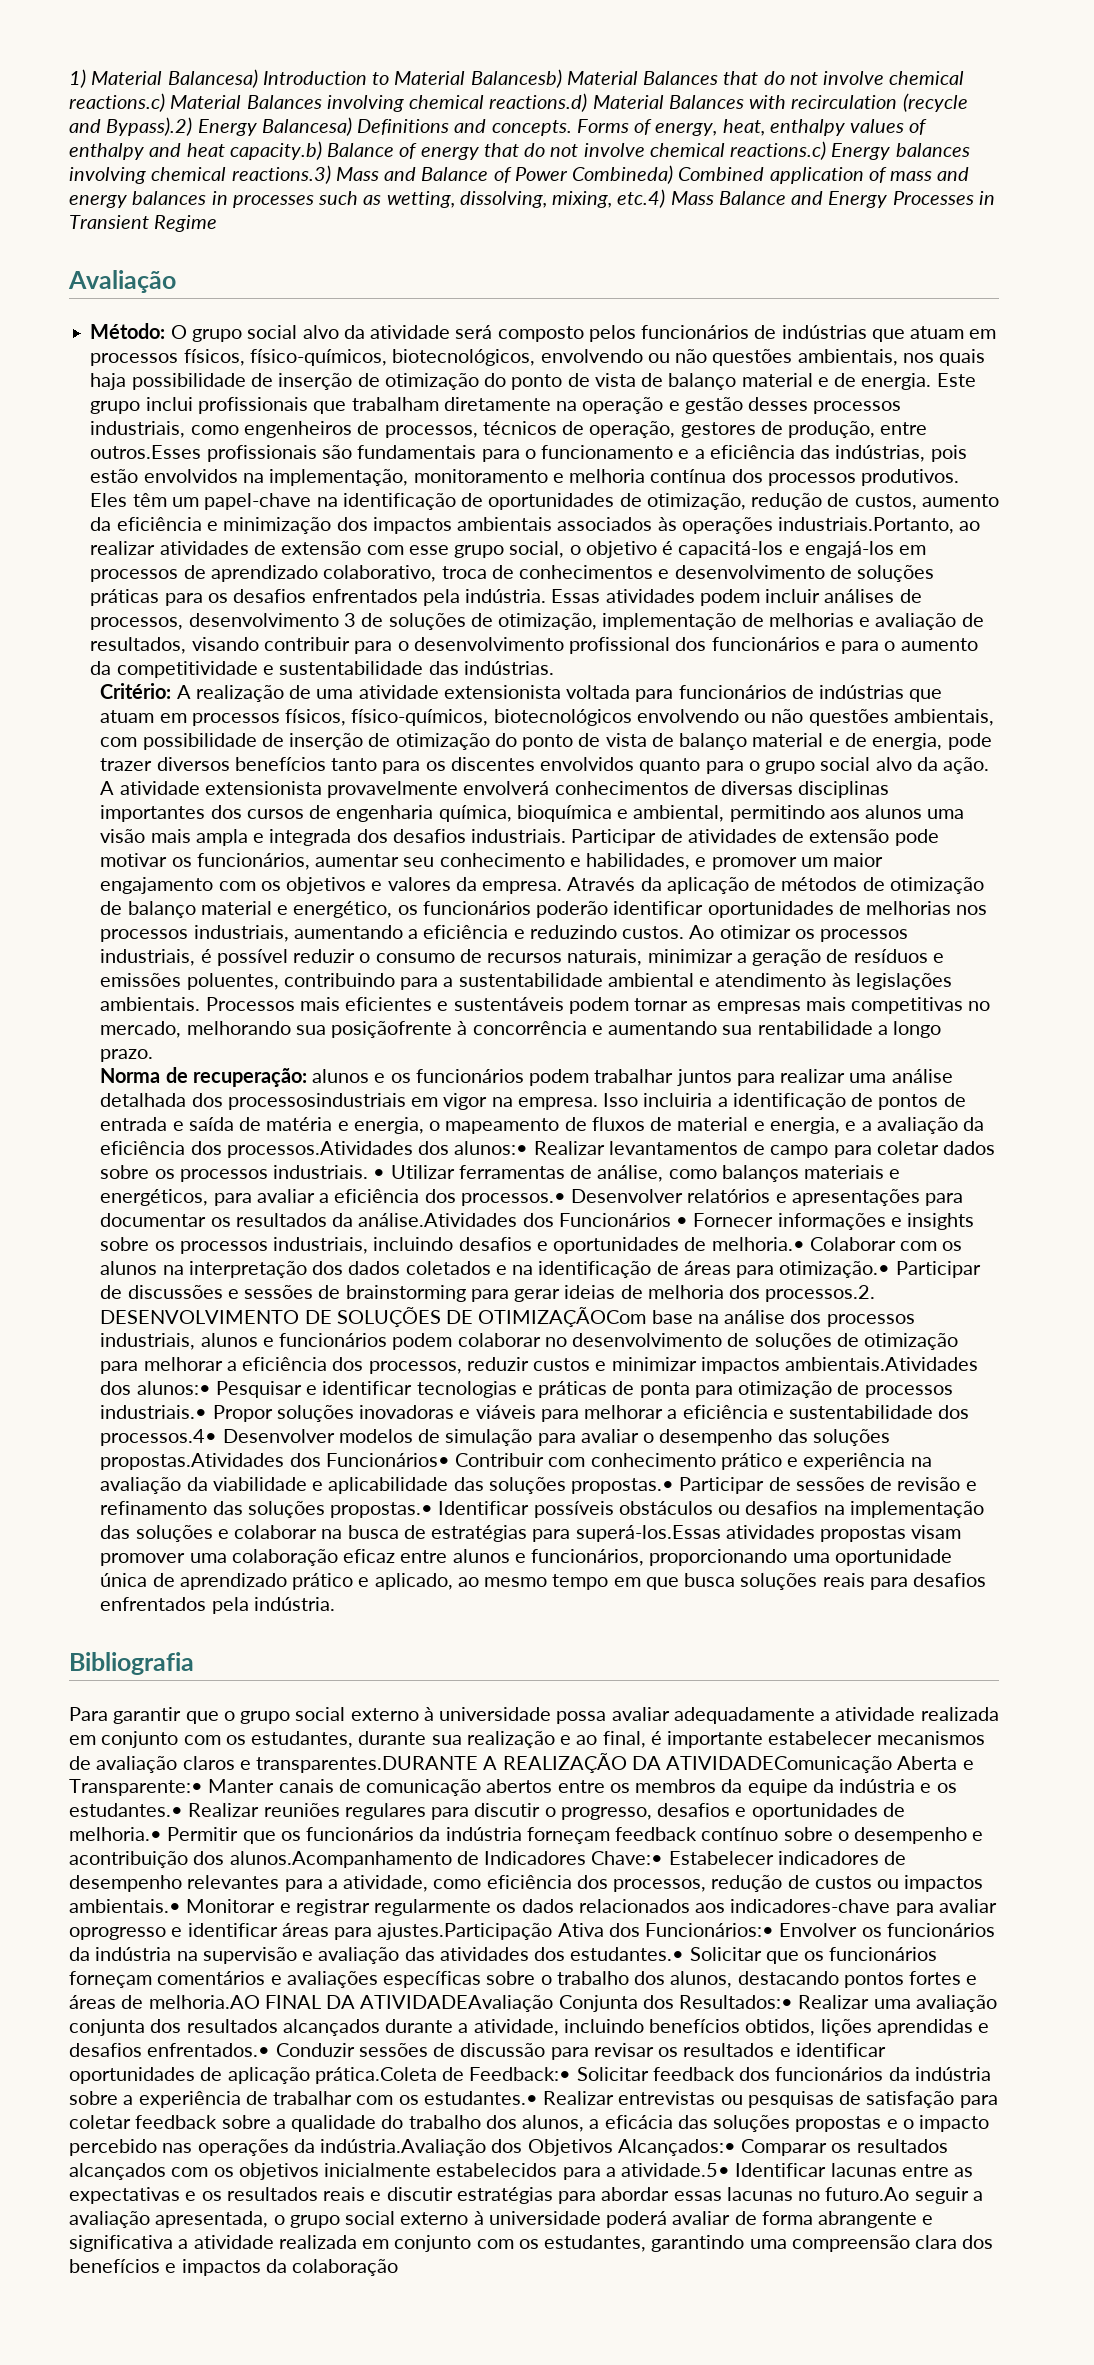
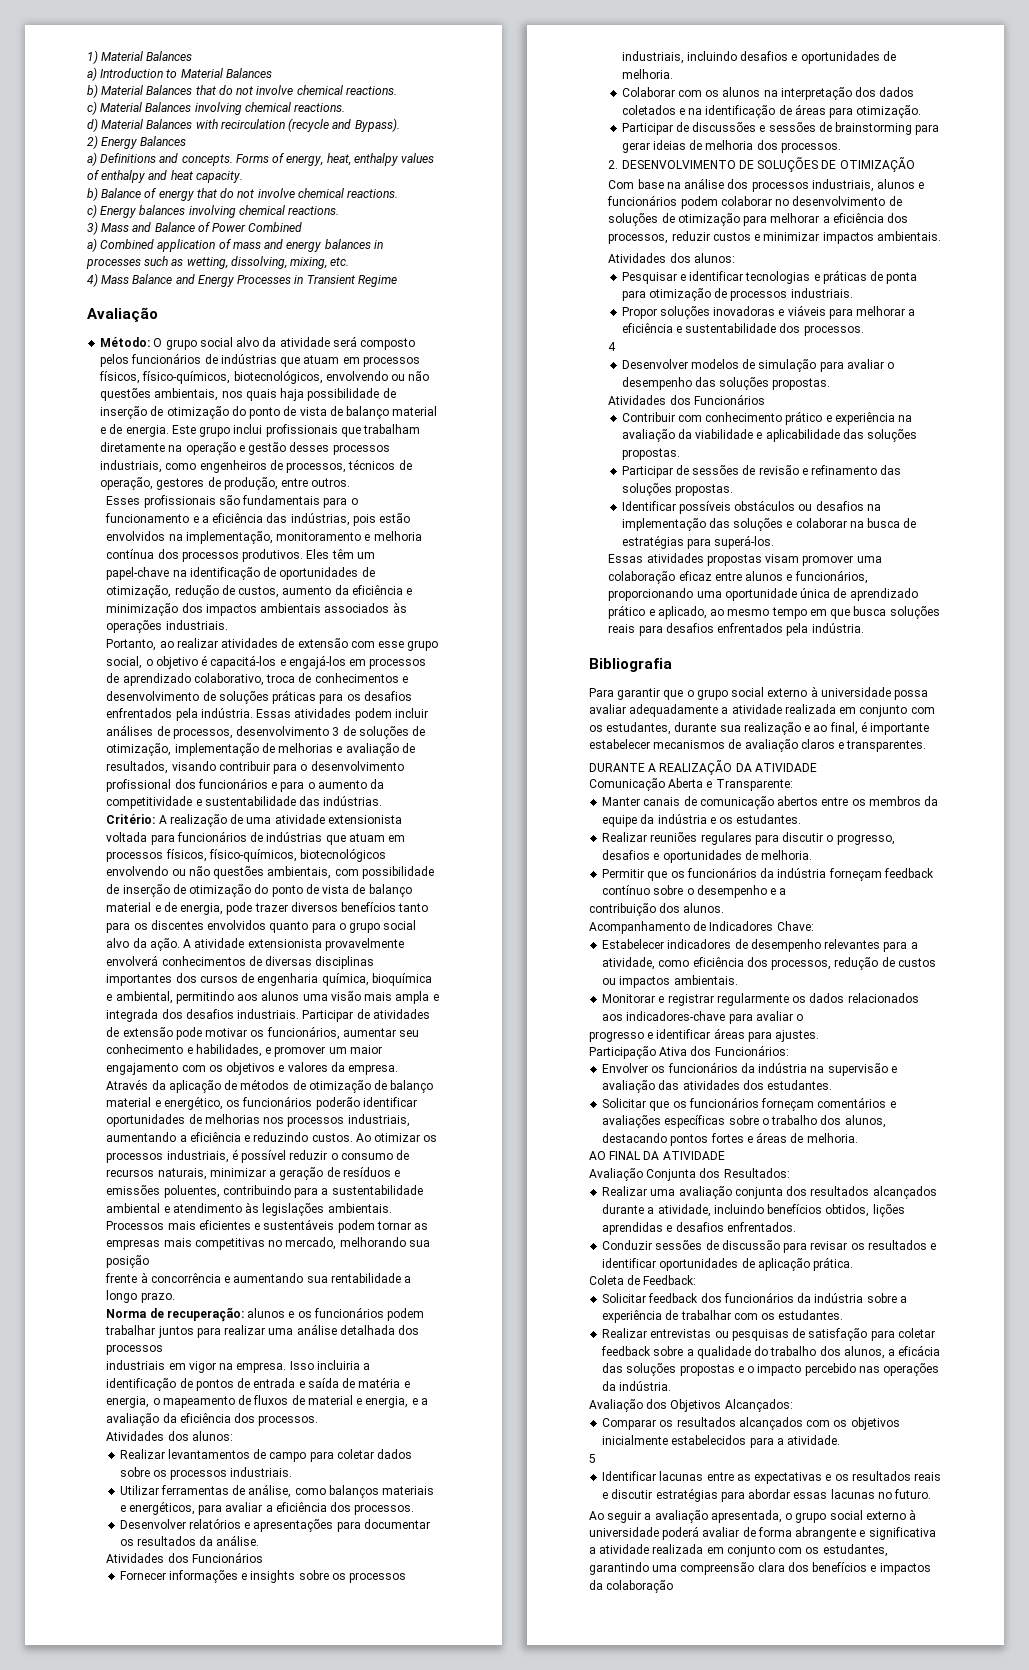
[167,69,258,88] Balancesa) -> [146,51,193,61] [87,67,97,81] Balances // a)
[470,69,562,88] Balancesb) -> [225,68,272,78] [87,84,98,98] Balances // b)
[69,93,165,112] reactions.c) -> [345,86,397,95] [87,101,97,115] reactions. // c)
[489,93,588,112] reactions.d) -> [294,103,346,112] [87,118,98,132] reactions. // d)
[106,117,352,136] Bypass).2) Energy Balancesa) -> [354,118,400,132] [87,135,187,149] [87,152,97,166] Bypass). // 2) Energy Balances // a)
[229,141,322,160] capacity.b) -> [195,171,243,183] [87,187,98,201] capacity. // b)
[730,141,827,160] reactions.c) -> [347,189,399,198] [87,204,97,218] reactions. // c)
[231,165,331,184] reactions.3) -> [288,206,340,215] [87,221,98,235] reactions. // 3)
[572,165,674,184] Combineda) -> [248,222,303,232] [87,238,97,252] Combined // a)
[617,189,666,208] etc.4) -> [330,257,350,266] [87,273,98,287] etc. // 4)
[90,445,202,459] outros.Esses -> [311,478,351,487] [106,496,141,505] outros. // Esses
[778,517,955,534] industriais.Portanto, -> [165,620,228,630] [106,639,157,651] industriais. // Portanto,
[331,1021,453,1038] posiçãofrente -> [106,1255,150,1268] [105,1273,138,1283] posição // frente
[227,1093,406,1110] processosindustriais -> [106,1344,164,1355] [106,1360,166,1370] processos // industriais
[226,1141,529,1158] processos.Atividades dos alunos:• -> [258,1415,319,1426] [106,1431,233,1441] processos. // Atividades dos alunos: //
[373,1169,386,1179] • -> (293, 1472) //
[460,1193,566,1206] processos.• -> [354,1504,415,1515] processos. //
[358,1213,689,1227] análise.Atividades dos Funcionários • -> [216,1535,260,1546] [106,1552,263,1563] análise. // Atividades dos Funcionários //
[711,1237,805,1251] melhoria.• -> [621,69,673,79] melhoria. //
[779,1261,891,1278] otimização.• -> [856,105,922,118] otimização. //
[765,1285,876,1302] processos.2. -> [780,142,841,153] [608,160,619,169] processos. // 2.
[478,1307,647,1327] OTIMIZAÇÃOCom -> [839,157,915,172] [608,180,635,189] OTIMIZAÇÃO // Com
[785,1357,979,1371] [100,1381,211,1395] ambientais.Atividades dos alunos:• -> [876,231,941,241] [608,253,735,263] ambientais. // Atividades dos alunos: //
[100,1405,208,1419] industriais.• -> [790,288,853,298] industriais. //
[100,1429,218,1446] processos.4• -> [803,325,864,336] [608,342,617,351] processos. // 4 //
[100,1453,450,1470] propostas.Atividades dos Funcionários• -> [772,378,831,390] [608,394,765,405] propostas. // Atividades dos Funcionários //
[571,1478,675,1494] propostas.• -> [621,448,680,460] propostas. //
[330,1502,434,1518] propostas.• -> [674,484,733,496] propostas. //
[575,1525,721,1542] superá-los.Essas -> [714,535,775,549] [608,554,644,563] superá-los. // Essas
[256,1756,479,1773] transparentes.DURANTE -> [846,740,927,752] [589,763,645,772] transparentes. // DURANTE
[666,1756,893,1773] ATIVIDADEComunicação -> [754,763,817,772] [589,778,665,791] ATIVIDADE // Comunicação
[69,1779,203,1796] Transparente:• -> [715,779,793,791] Transparente: //
[69,1803,183,1817] estudantes.• -> [736,814,802,824] estudantes. //
[69,1827,162,1841] melhoria.• -> [761,850,813,860] melhoria. //
[69,1851,452,1868] acontribuição dos alunos.Acompanhamento -> [779,888,787,895] [589,903,725,916] [589,921,690,934] a // contribuição dos alunos. // Acompanhamento
[591,1851,664,1865] Chave:• -> [776,921,814,931] Chave: //
[69,1899,181,1913] ambientais.• -> [673,975,738,985] ambientais. //
[69,1927,166,1940] oprogresso -> [796,1014,804,1021] [589,1031,644,1042] o // progresso
[377,1923,553,1940] ajustes.Participação -> [775,1030,820,1042] [589,1046,656,1059] ajustes. // Participação
[645,1923,775,1937] Funcionários:• -> [714,1045,789,1056] Funcionários: //
[570,1947,685,1961] estudantes.• -> [767,1080,833,1090] estudantes. //
[148,1995,554,2012] melhoria.AO FINAL DA ATIVIDADEAvaliação -> [806,1133,858,1143] [589,1151,725,1160] [589,1168,643,1181] melhoria. // AO FINAL DA ATIVIDADE // Avaliação
[679,1995,794,2009] Resultados:• -> [723,1168,790,1178] Resultados: //
[147,2043,271,2057] enfrentados.• -> [726,1222,796,1232] enfrentados. //
[314,2067,572,2084] prática.Coleta de Feedback:• -> [813,1257,854,1271] [589,1275,697,1285] prática. // Coleta de Feedback: //
[423,2091,538,2105] estudantes.• -> [778,1310,844,1320] estudantes. //
[320,2139,487,2156] indústria.Avaliação -> [619,1381,672,1391] [589,1399,643,1412] indústria. // Avaliação
[617,2139,736,2156] Alcançados:• -> [724,1399,793,1412] Alcançados: //
[621,2163,731,2177] atividade.5• -> [787,1435,841,1445] [589,1454,596,1463] atividade. // 5 //
[825,2187,910,2201] futuro.Ao -> [894,1489,932,1499] [589,1511,604,1520] futuro. // Ao

